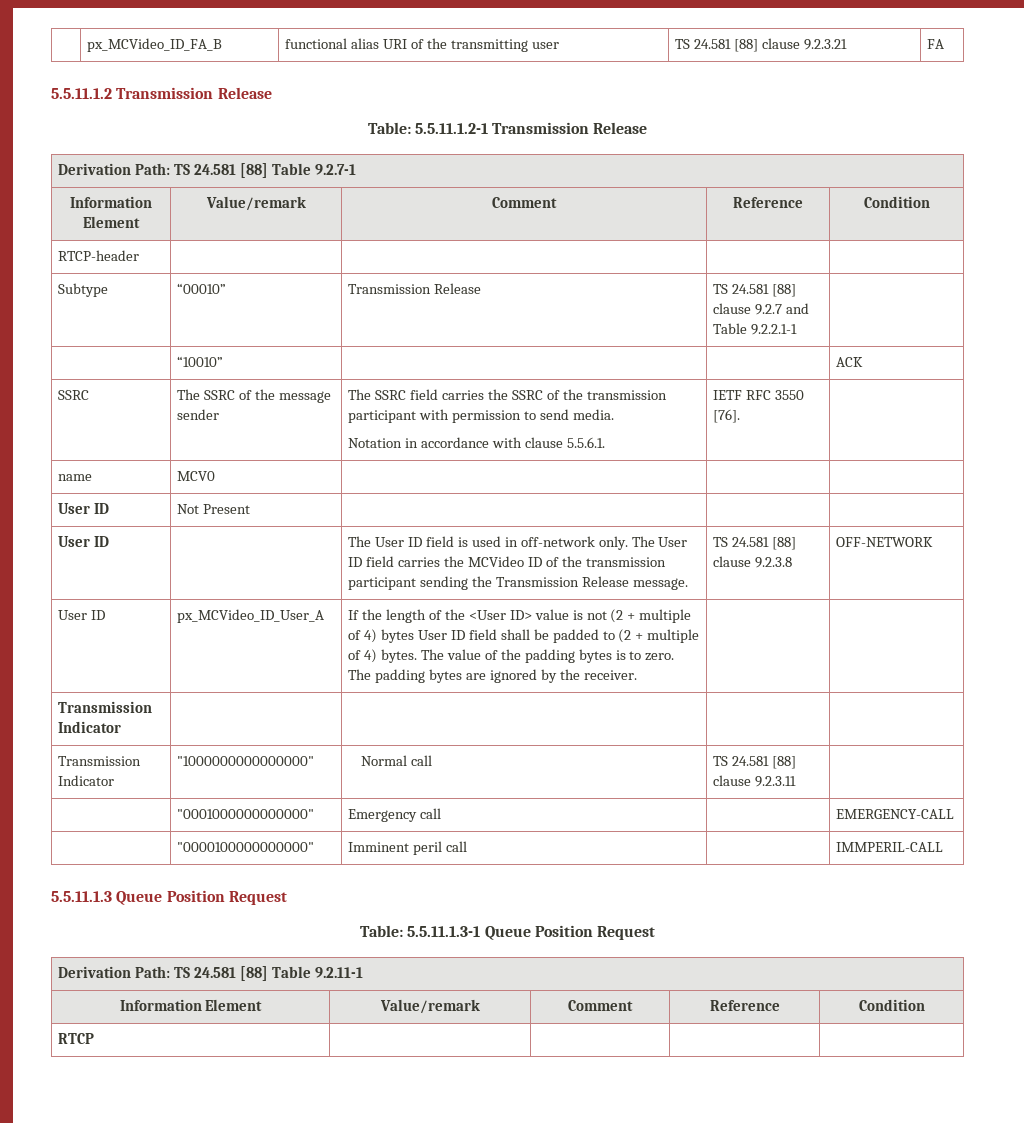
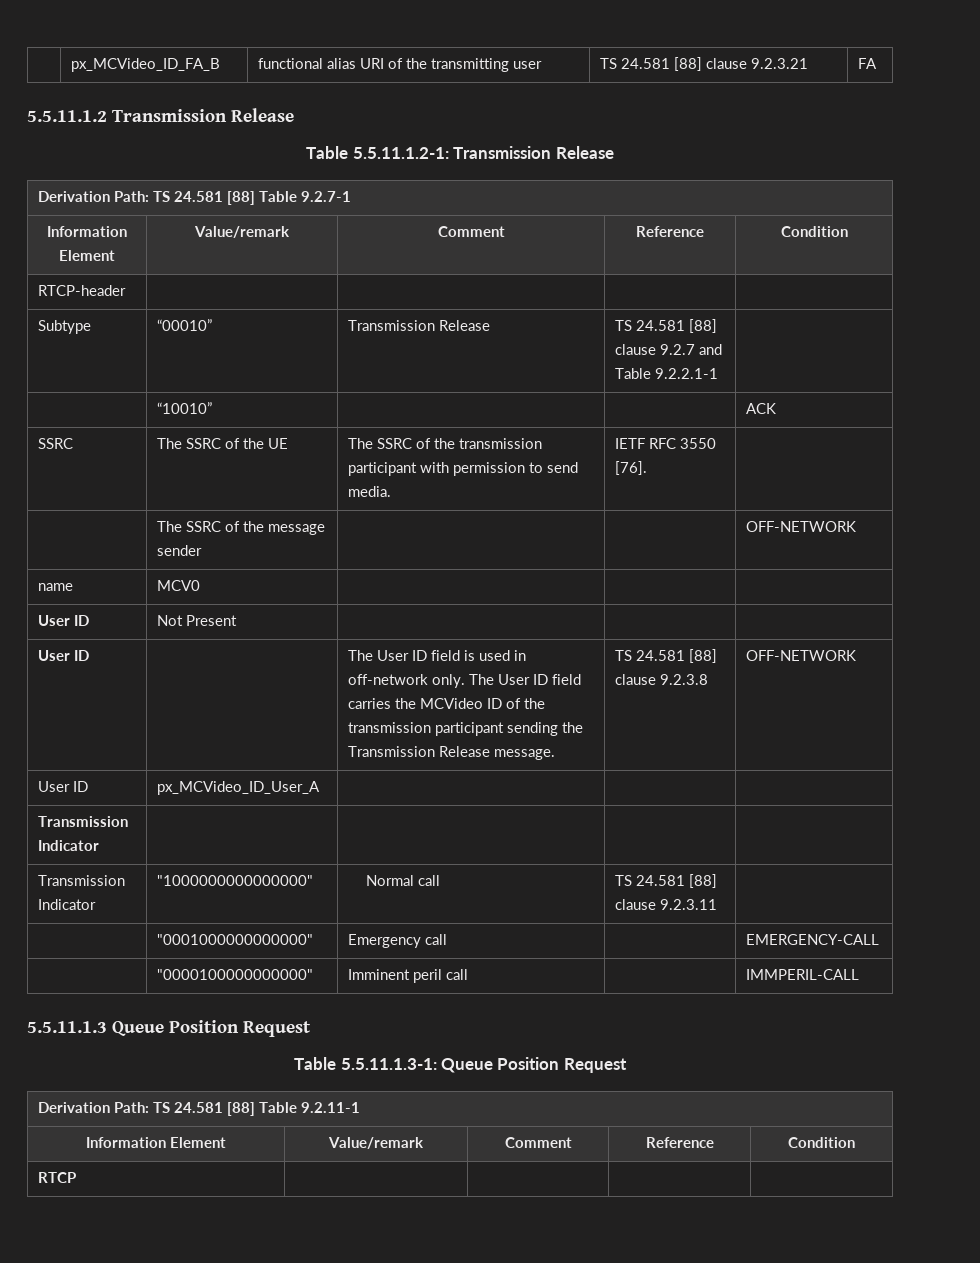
[367,122,488,134] Table: 5.5.11.1.2-1 -> [306,146,449,159] Table 5.5.11.1.2-1:
[278,391,331,403] [177,409,220,420] [348,389,543,400] message sender | The SSRC field carries the SSRC -> [268,438,289,449] [348,438,413,449] UE | The SSRC
[348,437,605,448] [713,390,805,400] [713,409,741,423] // Notation in accordance with clause 5.5.6.1. | IETF RFC 3550 [76]. | -> [615,438,717,449] [615,461,648,475] [157,521,326,535] [157,545,203,556] [746,521,857,532] | IETF RFC 3550 [76]. | // | The SSRC of the message sender | | | OFF-NETWORK
[348,609,692,623] [348,629,700,643] [348,649,675,663] [348,669,637,683] If the length of the <User ID> value is not (2 + multiple of 4) bytes User ID field shall be padded to (2 + multiple of 4) bytes. The value of the padding bytes is to zero. The padding bytes are ignored by the receiver. -> (321, 788) none
[359,925,481,937] Table: 5.5.11.1.3-1 -> [294,1057,437,1070] Table 5.5.11.1.3-1:

